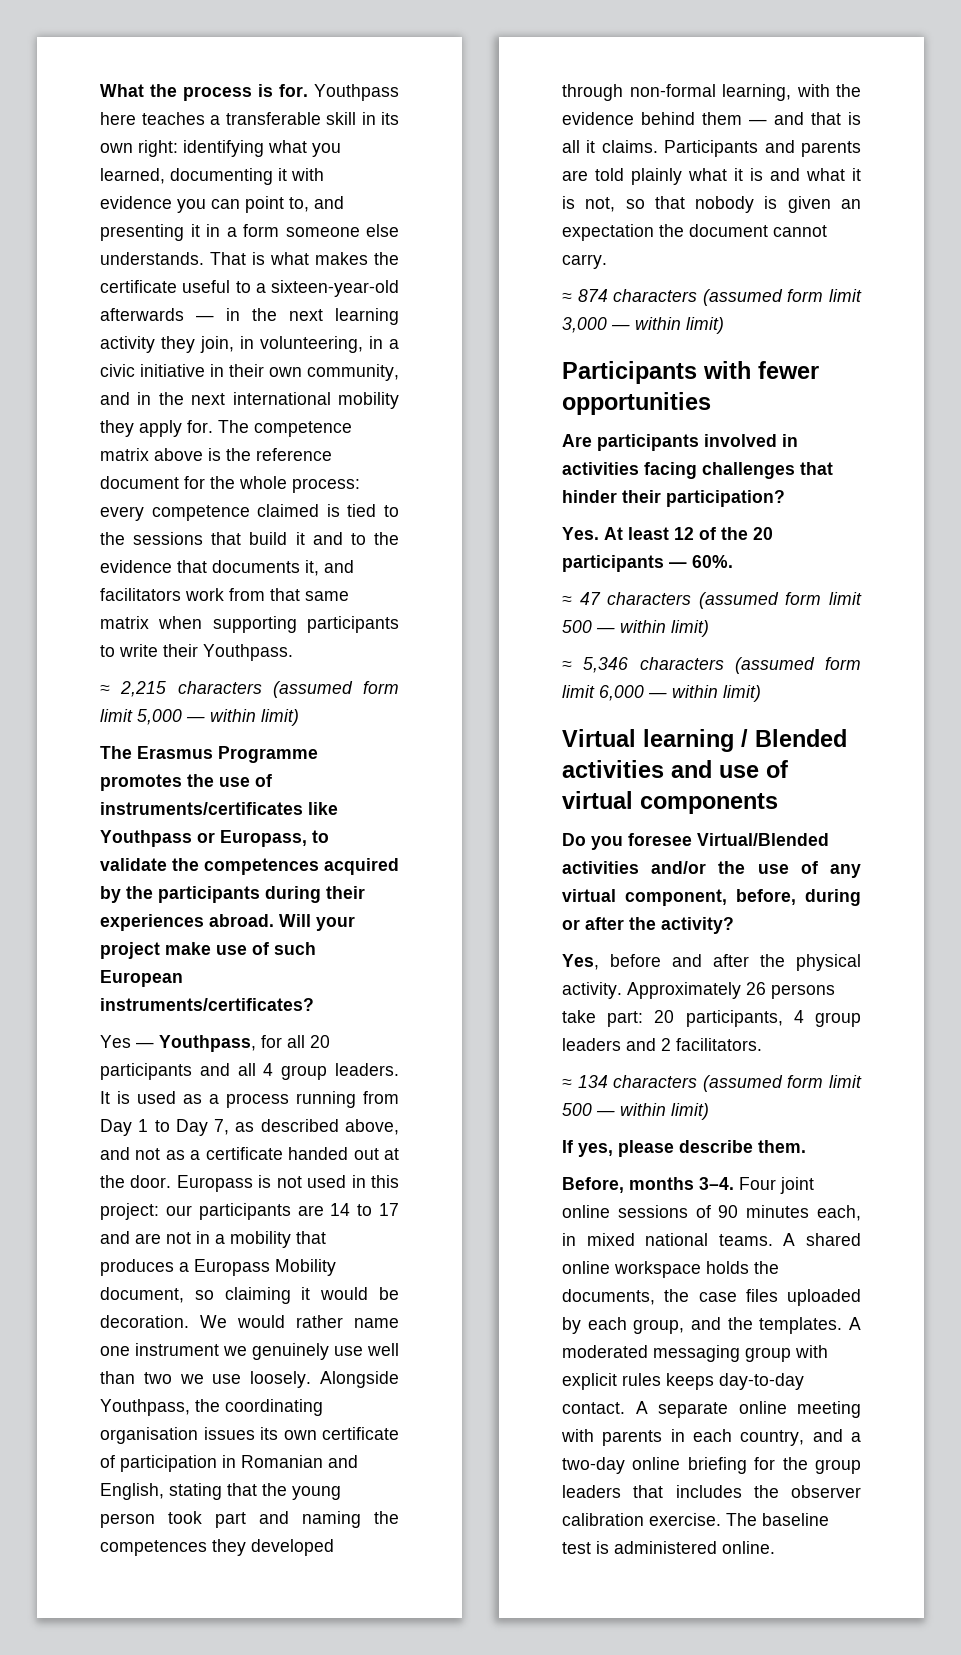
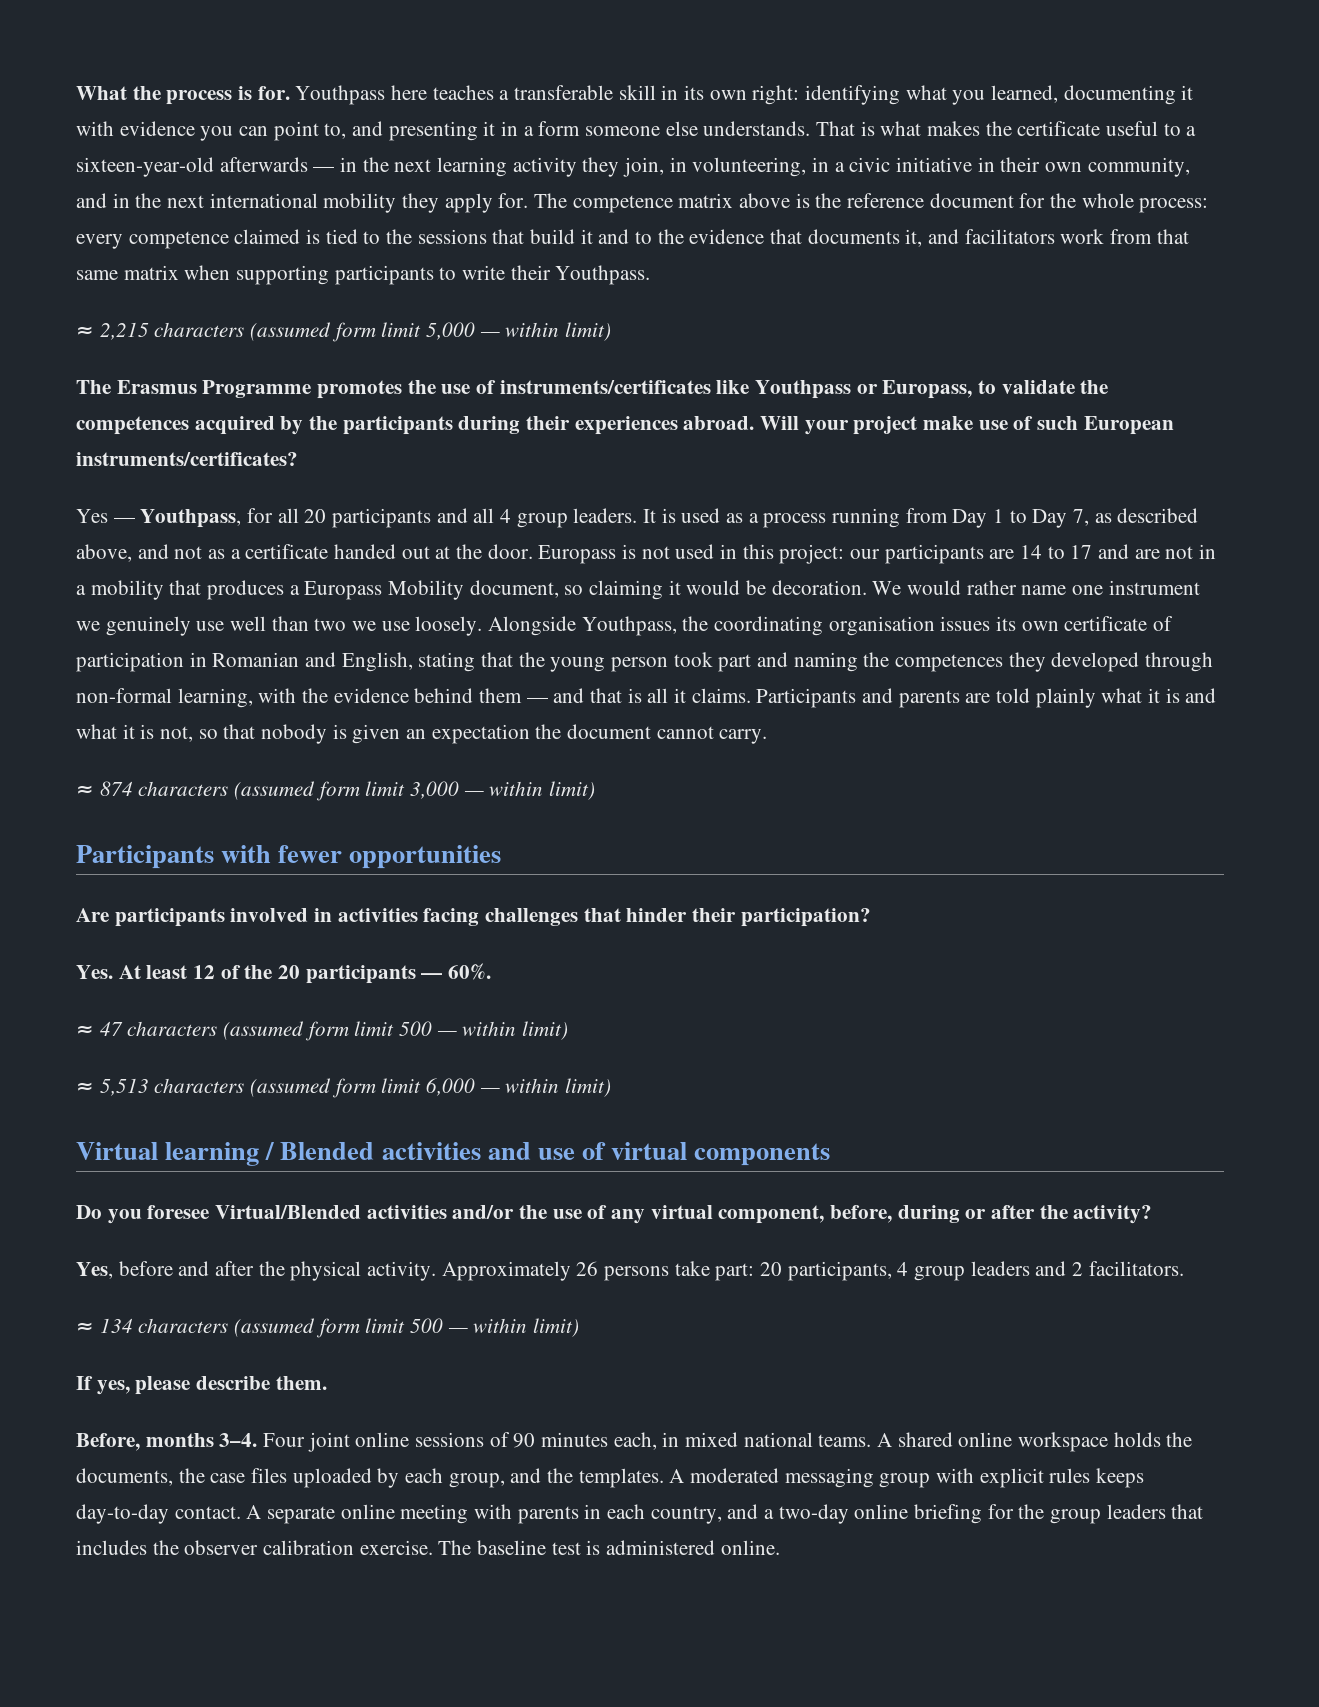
[583,657,629,673] 5,346 -> [99,1078,149,1096] 5,513

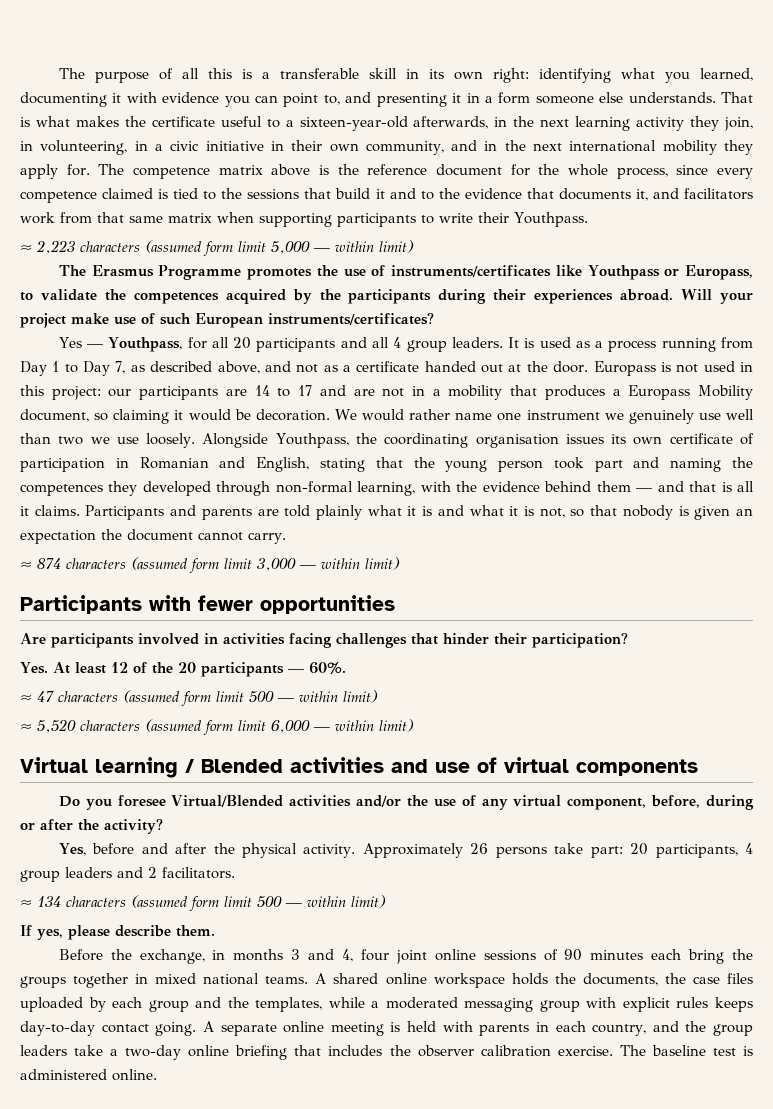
[76,85,494,105] What the process is for. Youthpass here teaches -> [58,68,252,83] The purpose of all this is
[219,157,335,172] afterwards — -> [413,116,489,129] afterwards,
[1139,198,1209,213] process: -> [616,165,709,179] process, since
[99,322,149,340] 2,215 -> [36,240,75,254] 2,223
[99,1078,149,1096] 5,513 -> [37,719,76,733] 5,520
[76,1433,306,1451] Before, months 3–4. Four -> [58,949,389,964] Before the exchange, in months 3 and 4, four
[613,1432,657,1450] each, -> [651,949,753,964] [20,973,129,988] each bring the groups together
[448,1468,685,1488] group, and the templates. A -> [148,997,380,1012] group and the templates, while a
[174,1506,241,1519] contact. -> [101,1022,197,1036] contact going.
(469, 1514) none -> [390,1021,437,1032] is held
[764,1504,1166,1524] a two-day online briefing for the group leaders -> [685,1021,753,1036] [20,1045,288,1060] the group leaders take a two-day online briefing

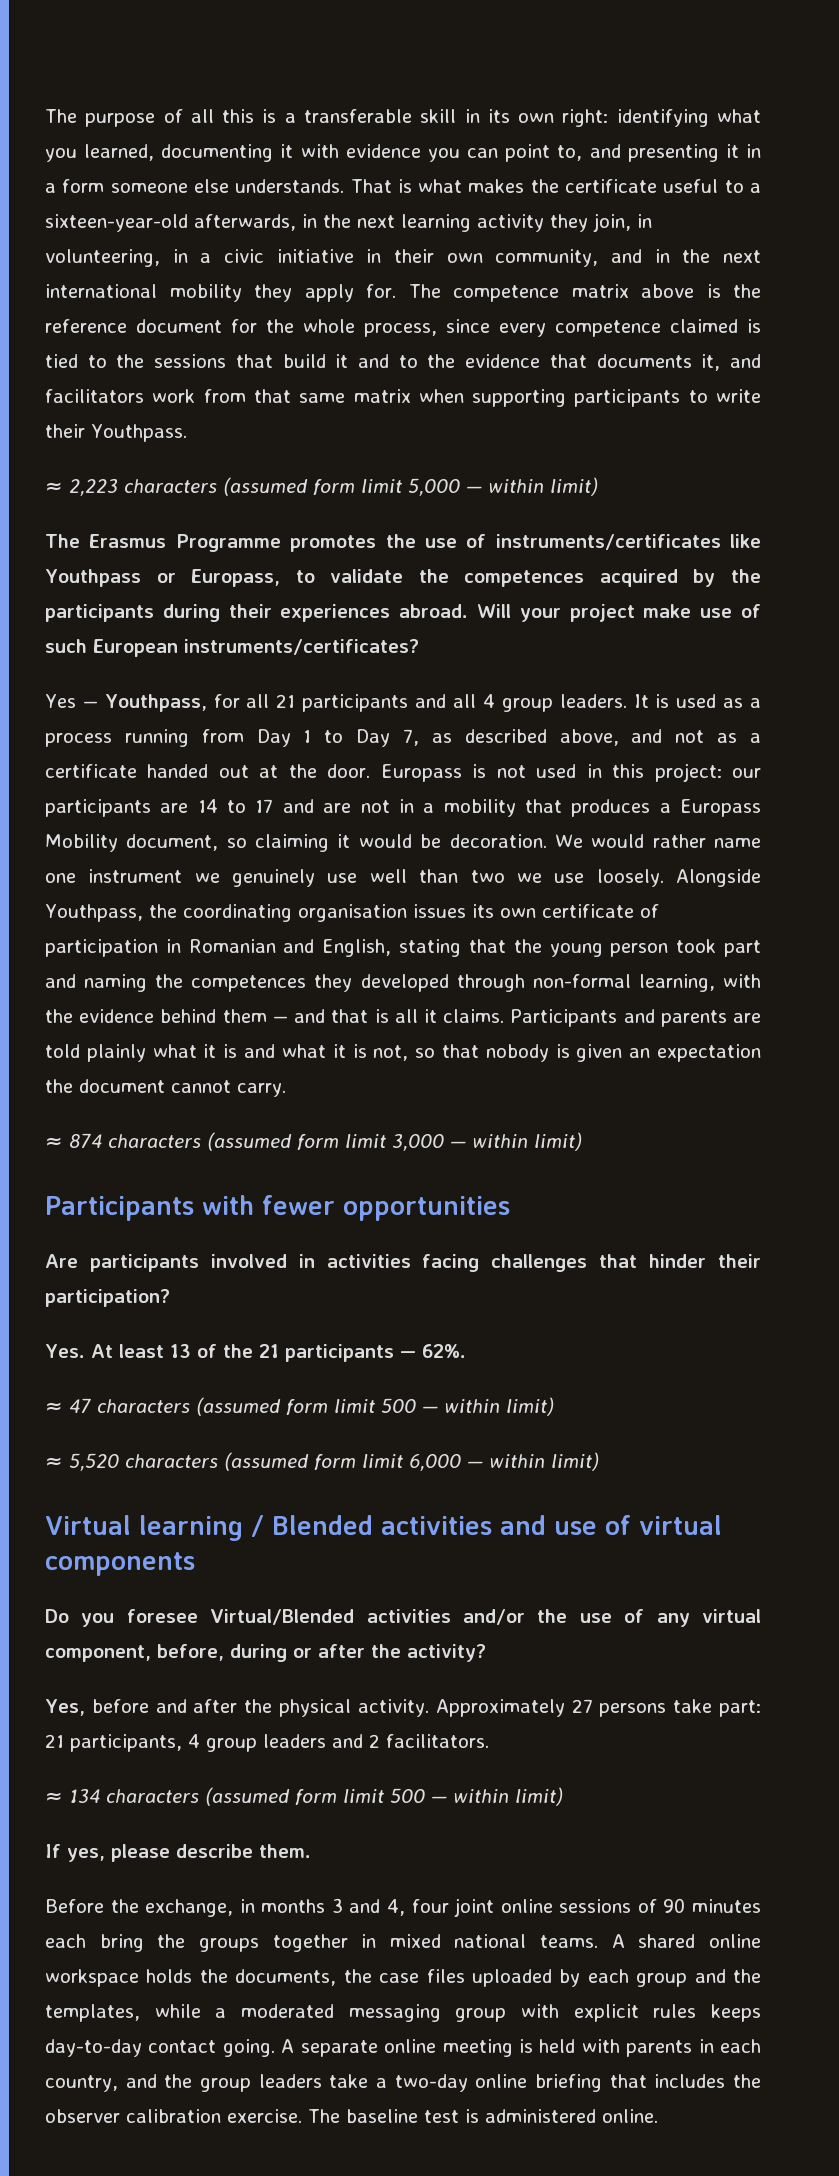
[233,337,252,349] 20 -> [276,694,296,708] 21
[110,662,128,673] 12 -> [169,1344,191,1358] 13
[177,662,196,673] 20 -> [258,1344,279,1358] 21
[308,662,346,674] 60%. -> [421,1344,466,1358] 62%.
[470,843,489,854] 26 -> [571,1699,593,1713] 27
[630,843,649,855] 20 -> [45,1734,64,1748] 21

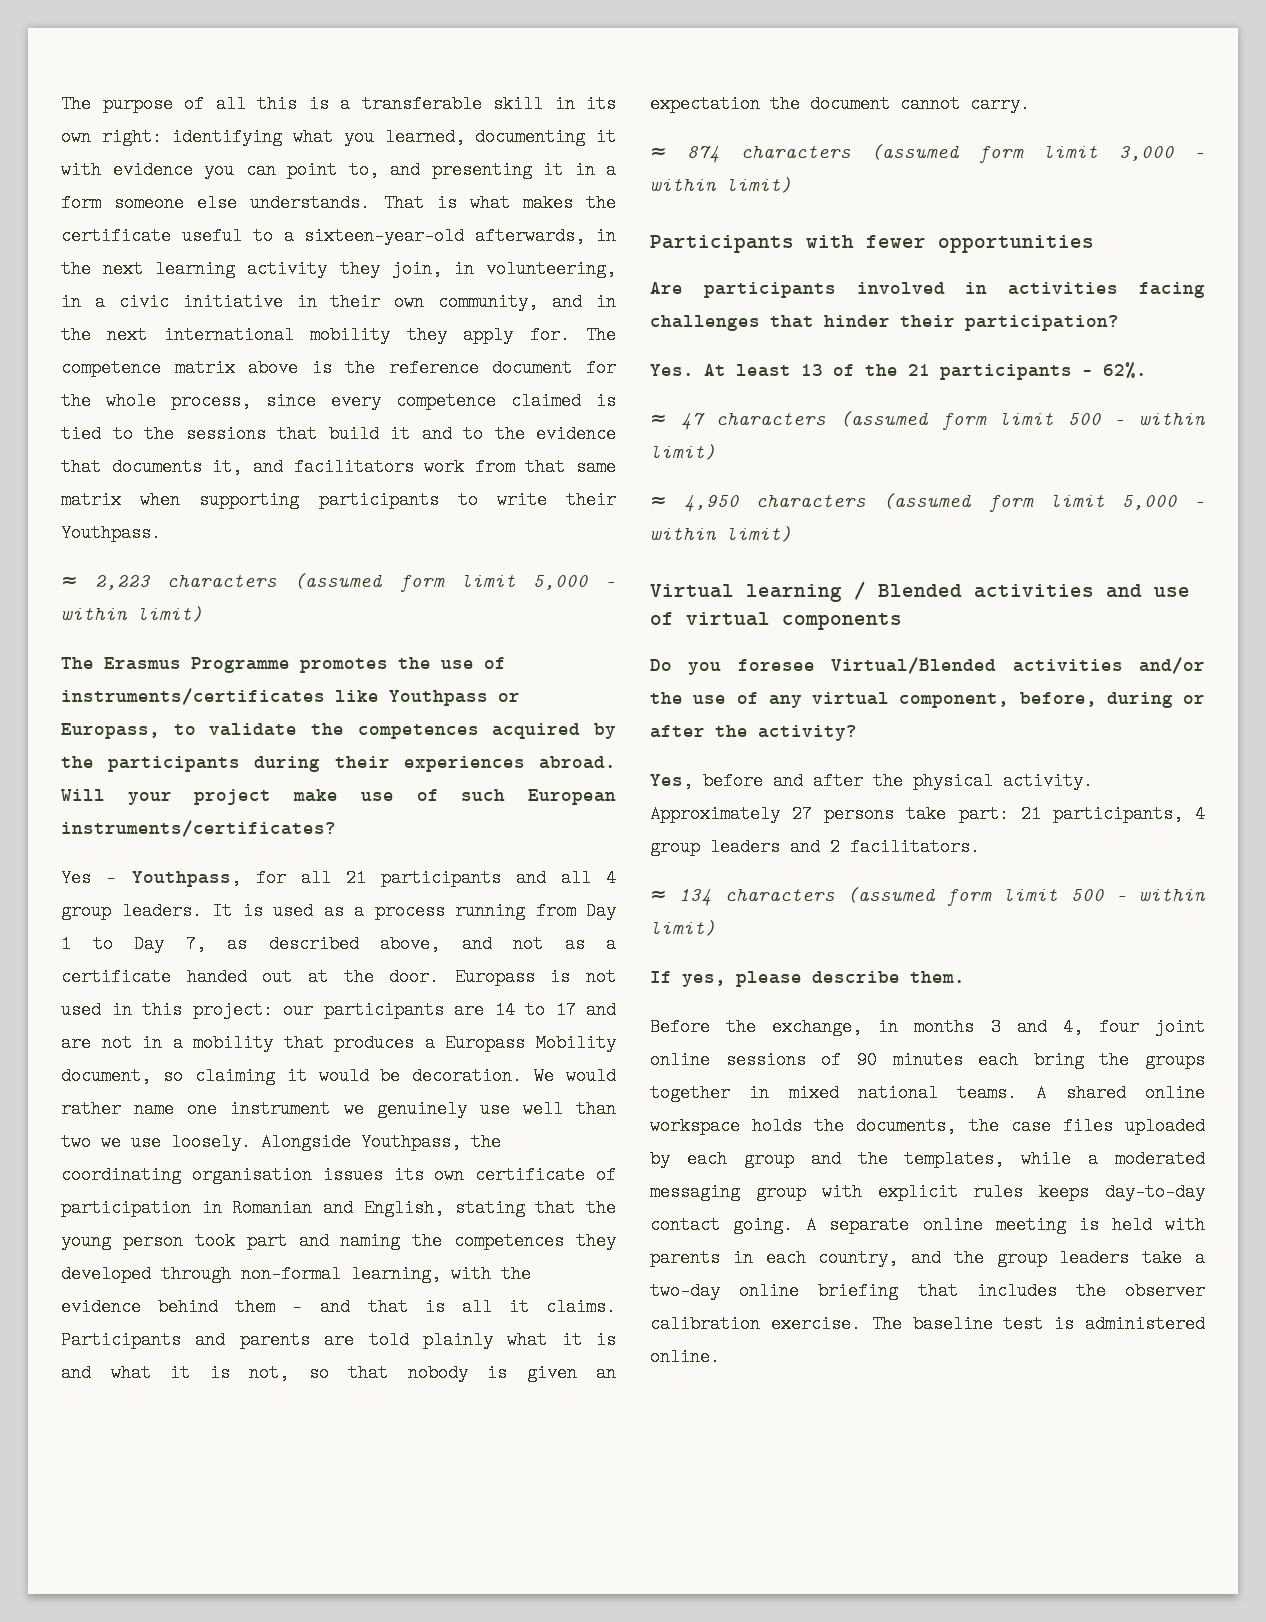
[69,1452,461,1471] 5,520 characters (assumed form limit 6,000 -> [684,493,1177,513] 4,950 characters (assumed form limit 5,000

